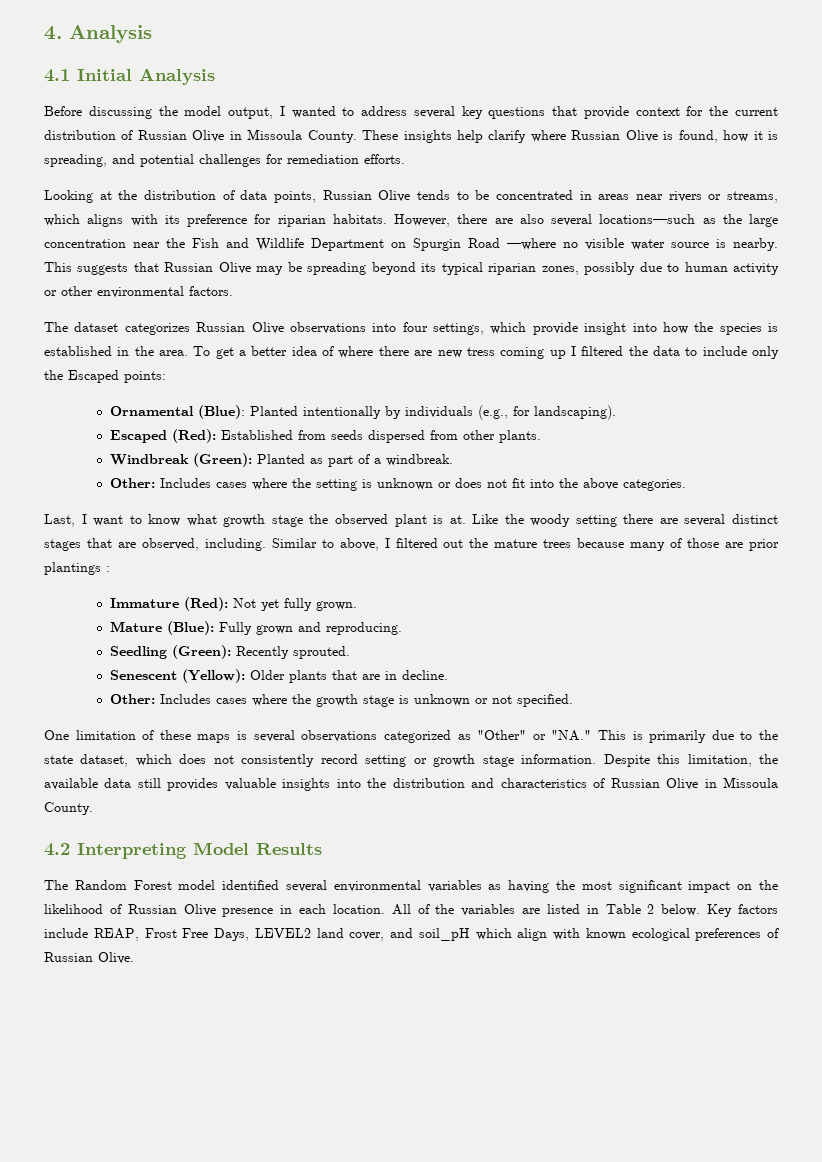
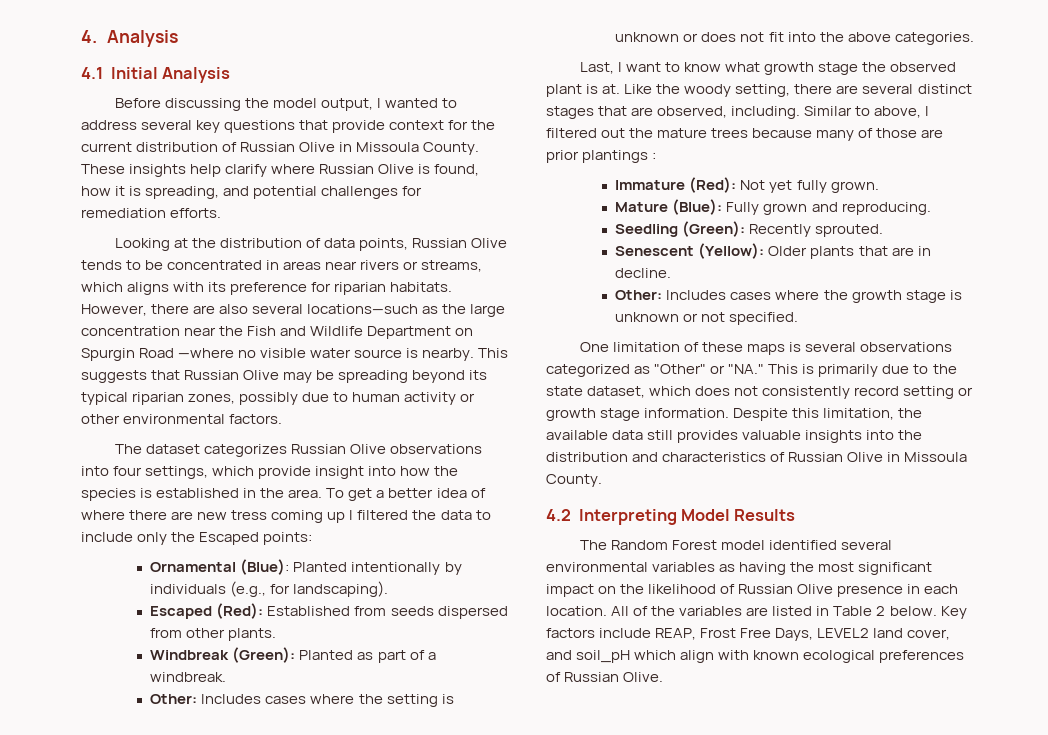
[575,515,617,527] setting -> [735,84,791,97] setting,

